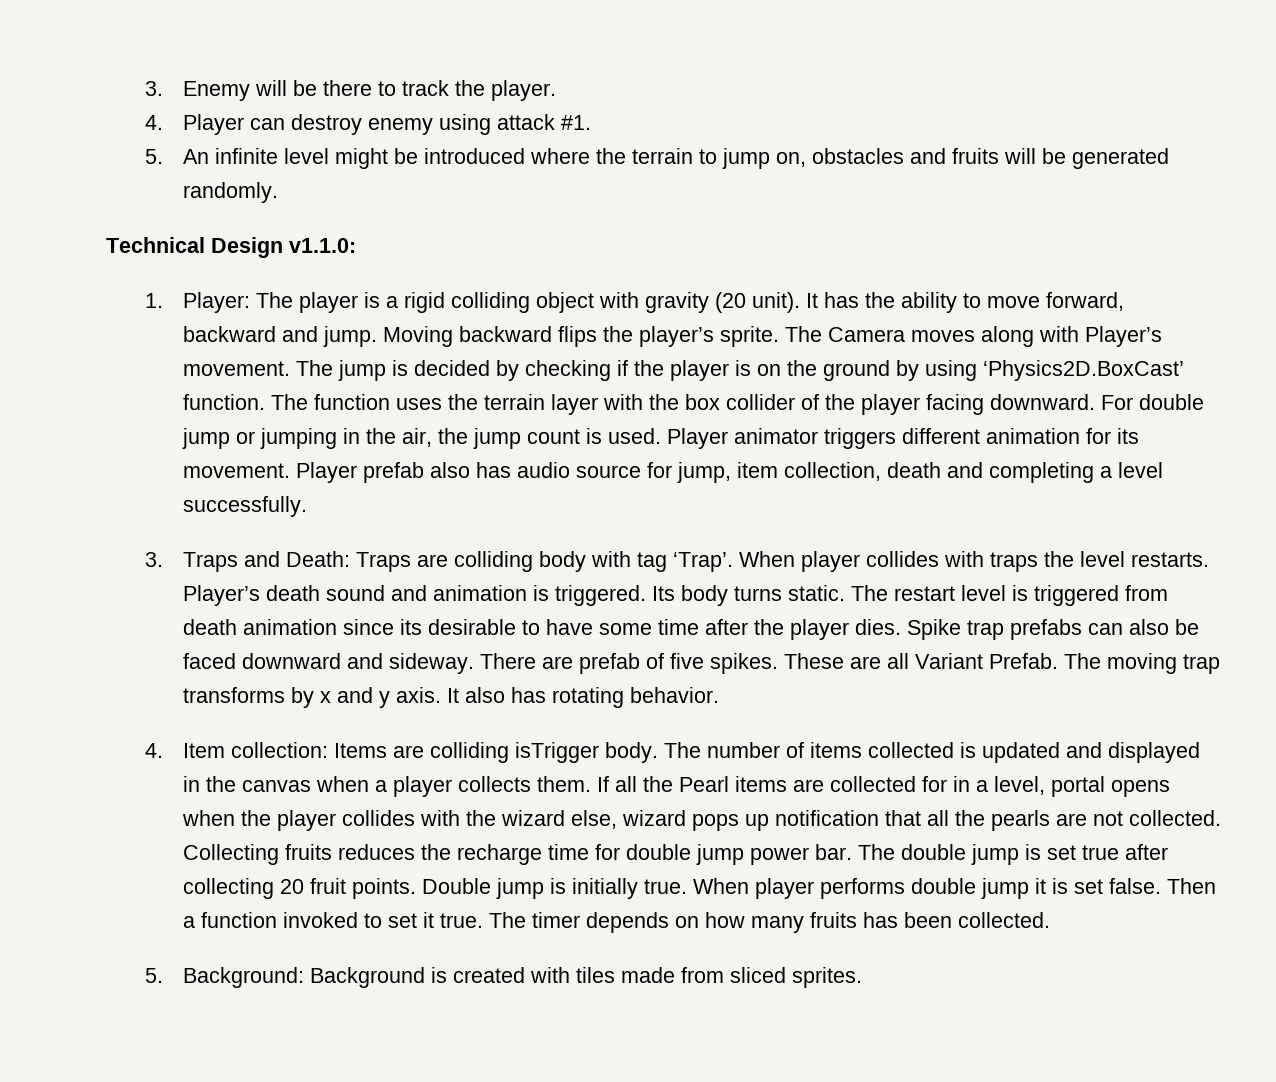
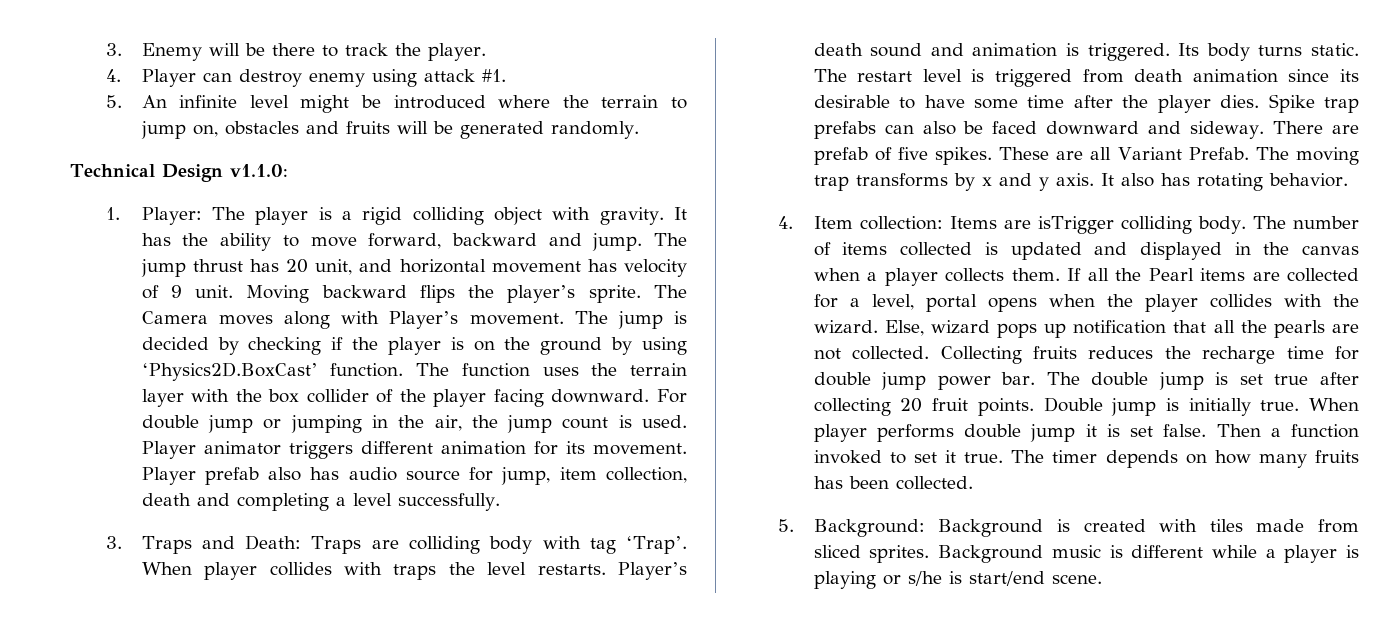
[645,292,801,313] gravity (20 unit). -> [599,207,664,225] gravity.
(378, 336) none -> [653,233,687,246] [140,259,687,277] [141,285,234,299] The jump thrust has 20 unit, and horizontal movement has velocity of 9 unit.
[430,742,600,763] colliding isTrigger -> [1037,216,1192,234] isTrigger colliding
[953,776,971,792] in -> (838, 301) none
[501,810,618,829] wizard else, -> [813,320,924,336] wizard. Else,
(863, 977) none -> [938,545,1359,563] [813,571,1102,589] Background music is different while a player is playing or s/he is start/end scene.

